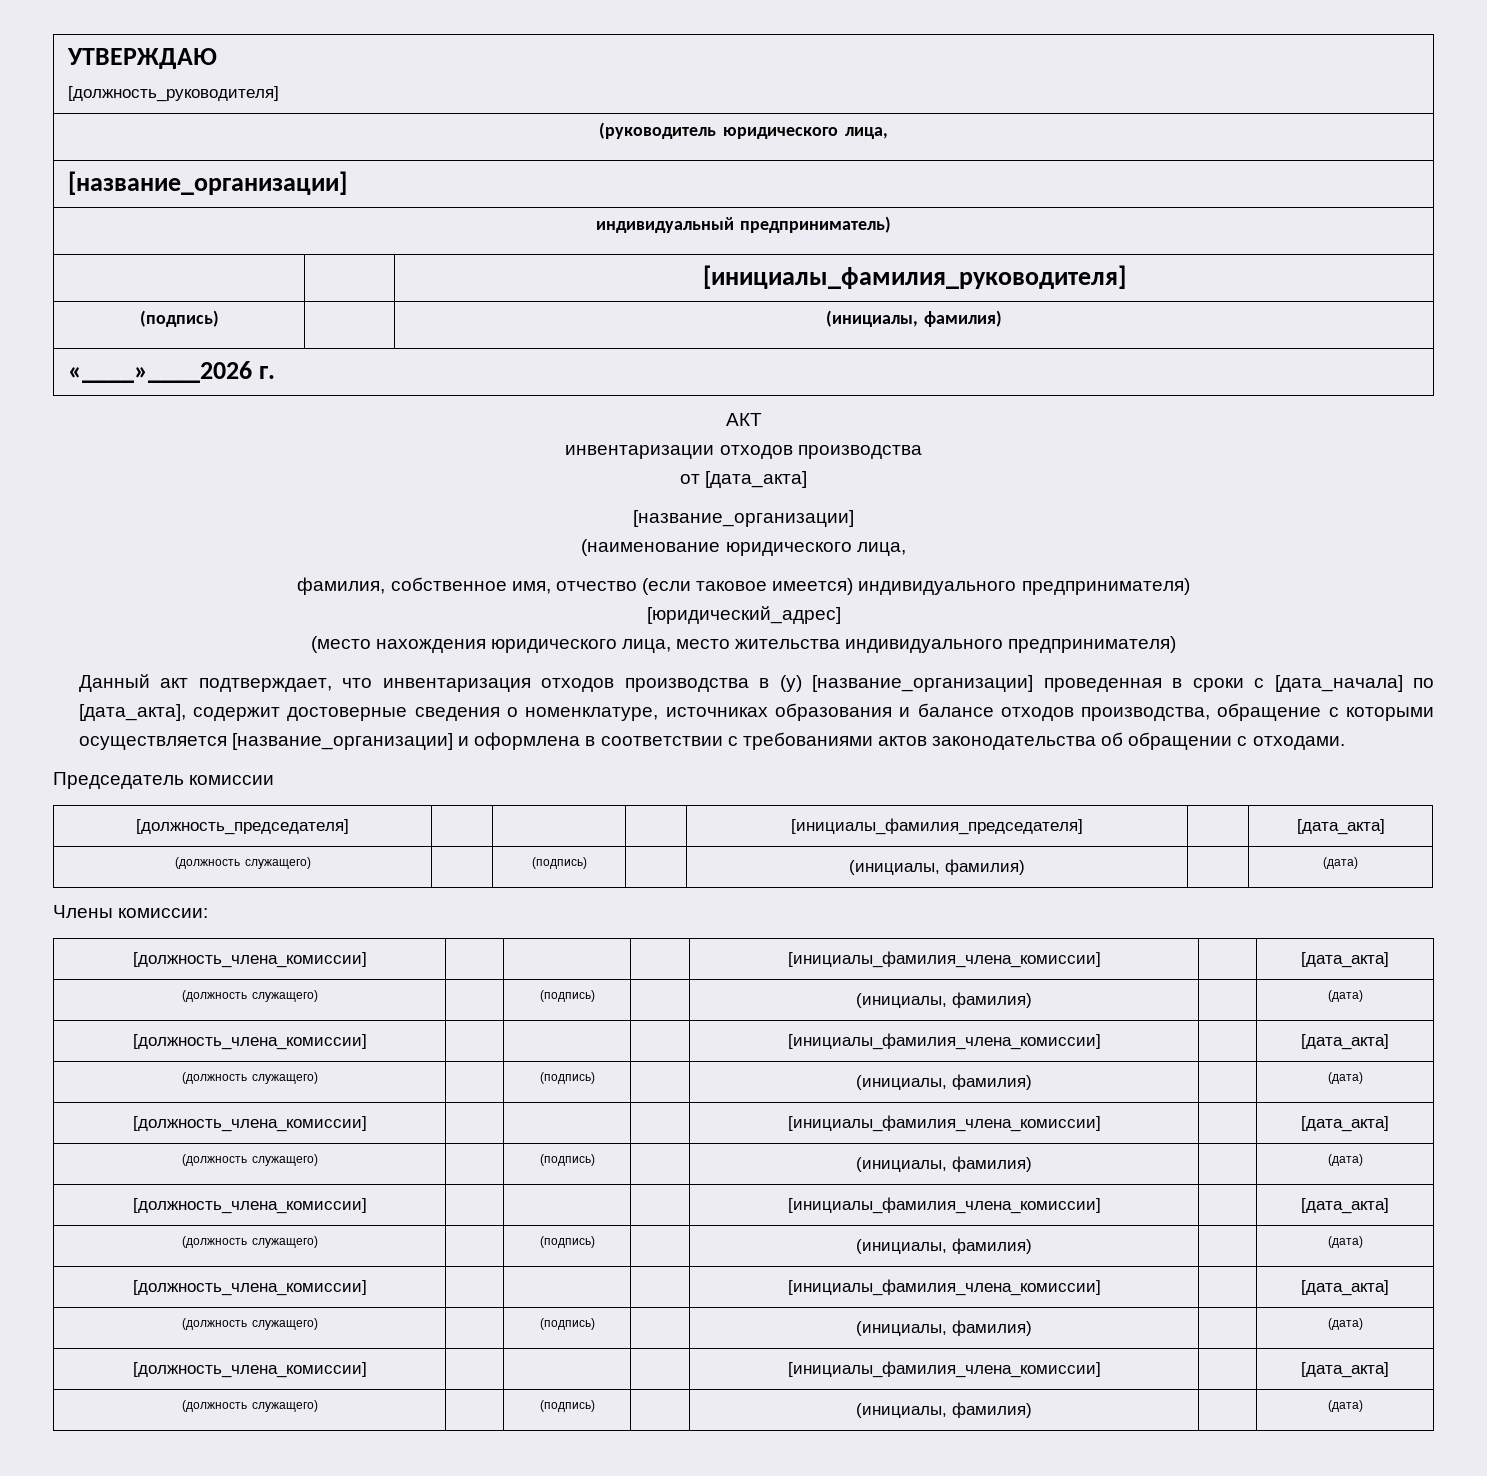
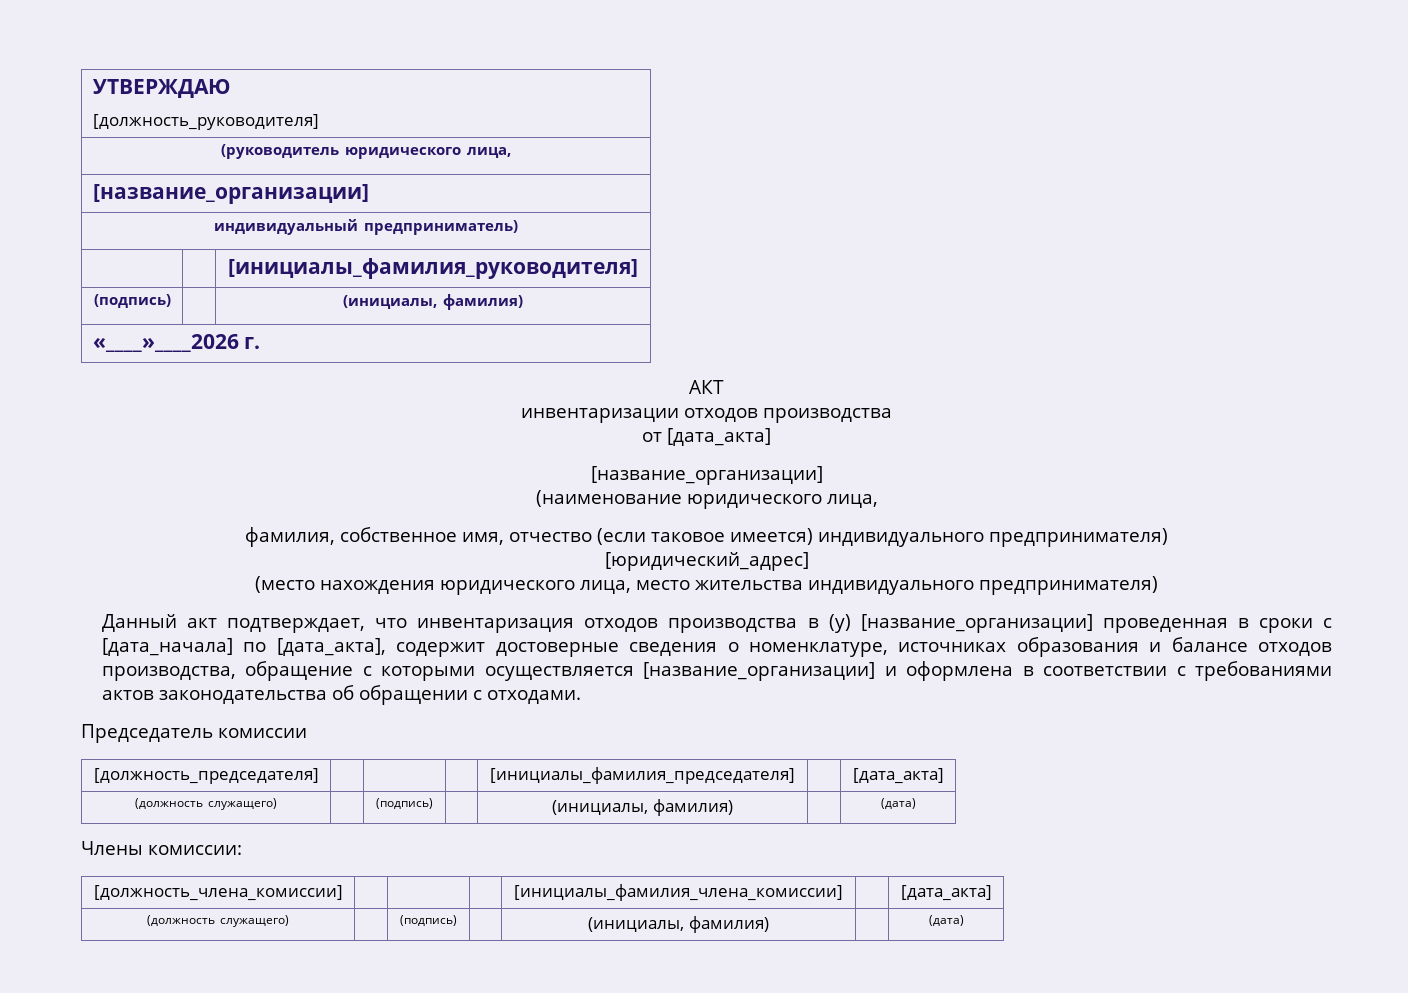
[132,1034,367,1050] [787,1033,1101,1050] [1301,1034,1389,1050] [181,1072,318,1084] [539,1072,595,1084] [856,1074,1032,1090] [1327,1072,1363,1084] [132,1116,367,1132] [787,1115,1101,1132] [1301,1116,1389,1132] [181,1154,318,1166] [539,1154,595,1166] [856,1156,1032,1172] [1327,1154,1363,1166] [132,1198,367,1214] [787,1197,1101,1214] [1301,1198,1389,1214] [181,1236,318,1248] [539,1236,595,1248] [856,1238,1032,1254] [1327,1236,1363,1248] [132,1280,367,1296] [787,1279,1101,1296] [1301,1280,1389,1296] [181,1318,318,1330] [539,1318,595,1330] [856,1320,1032,1336] [1327,1318,1363,1330] [132,1362,367,1378] [787,1361,1101,1378] [1301,1362,1389,1378] [181,1400,318,1412] [539,1400,595,1412] [856,1402,1032,1418] [1327,1400,1363,1412] // [должность_члена_комиссии] | | | | [инициалы_фамилия_члена_комиссии] | | [дата_акта] // (должность служащего) | | (подпись) | | (инициалы, фамилия) | | (дата) // [должность_члена_комиссии] | | | | [инициалы_фамилия_члена_комиссии] | | [дата_акта] // (должность служащего) | | (подпись) | | (инициалы, фамилия) | | (дата) // [должность_члена_комиссии] | | | | [инициалы_фамилия_члена_комиссии] | | [дата_акта] // (должность служащего) | | (подпись) | | (инициалы, фамилия) | | (дата) // [должность_члена_комиссии] | | | | [инициалы_фамилия_члена_комиссии] | | [дата_акта] // (должность служащего) | | (подпись) | | (инициалы, фамилия) | | (дата) // [должность_члена_комиссии] | | | | [инициалы_фамилия_члена_комиссии] | | [дата_акта] // (должность служащего) | | (подпись) | | (инициалы, фамилия) | | (дата) -> (964, 920) none

